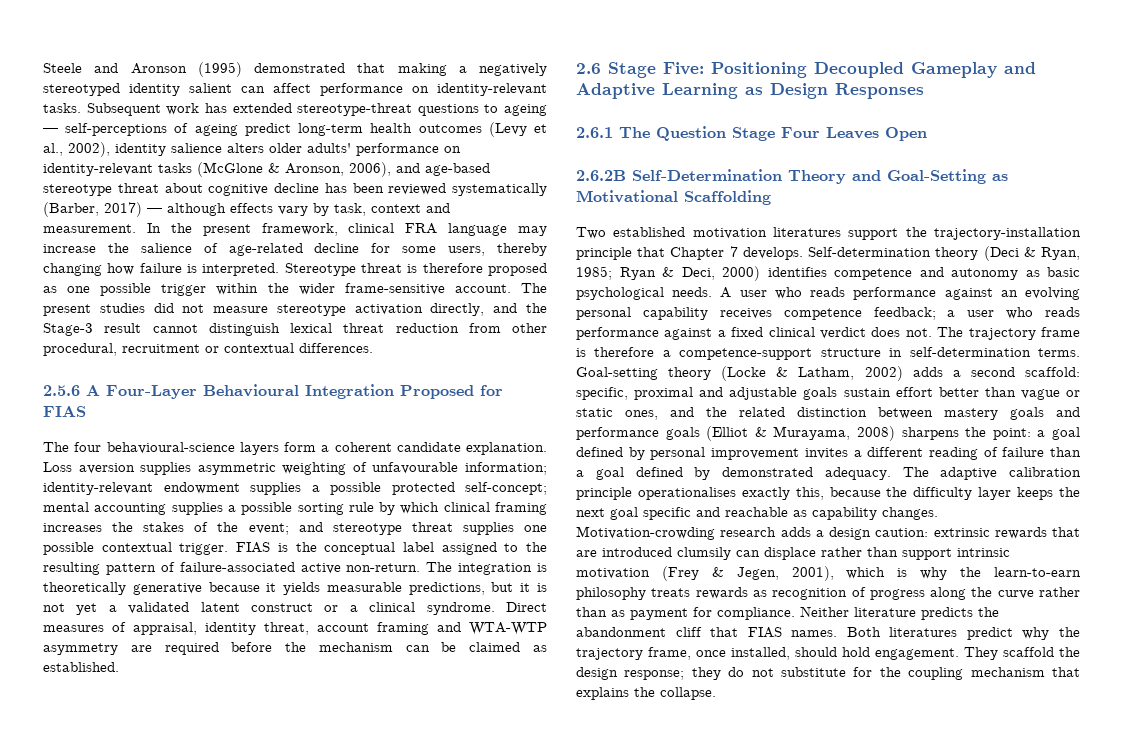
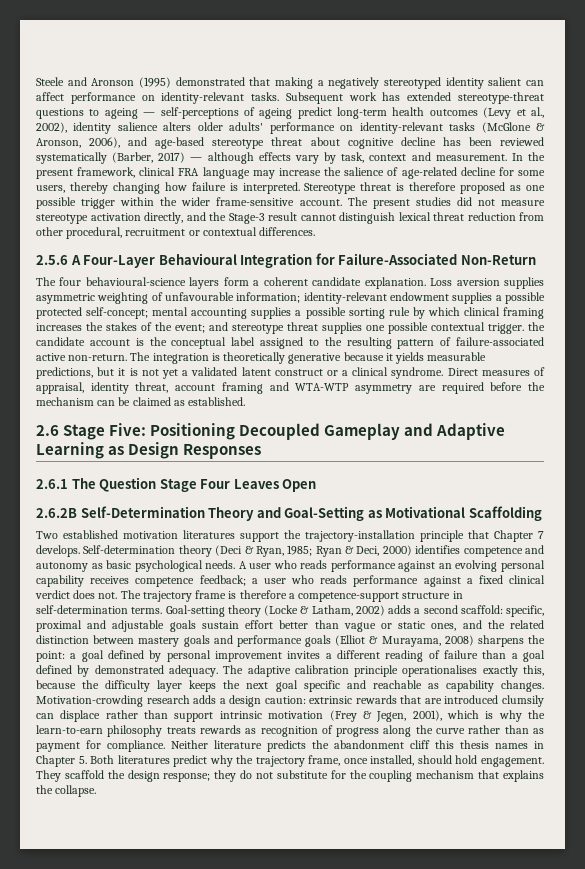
[400,385,503,399] [43,406,86,417] Proposed for FIAS -> [315,253,536,265] for Failure-Associated Non-Return
[236,542,271,553] FIAS -> [528,322,545,331] [36,337,130,346] the candidate account
[710,627,838,638] that FIAS names. -> [435,740,544,749] [36,755,87,767] this thesis names in Chapter 5.

